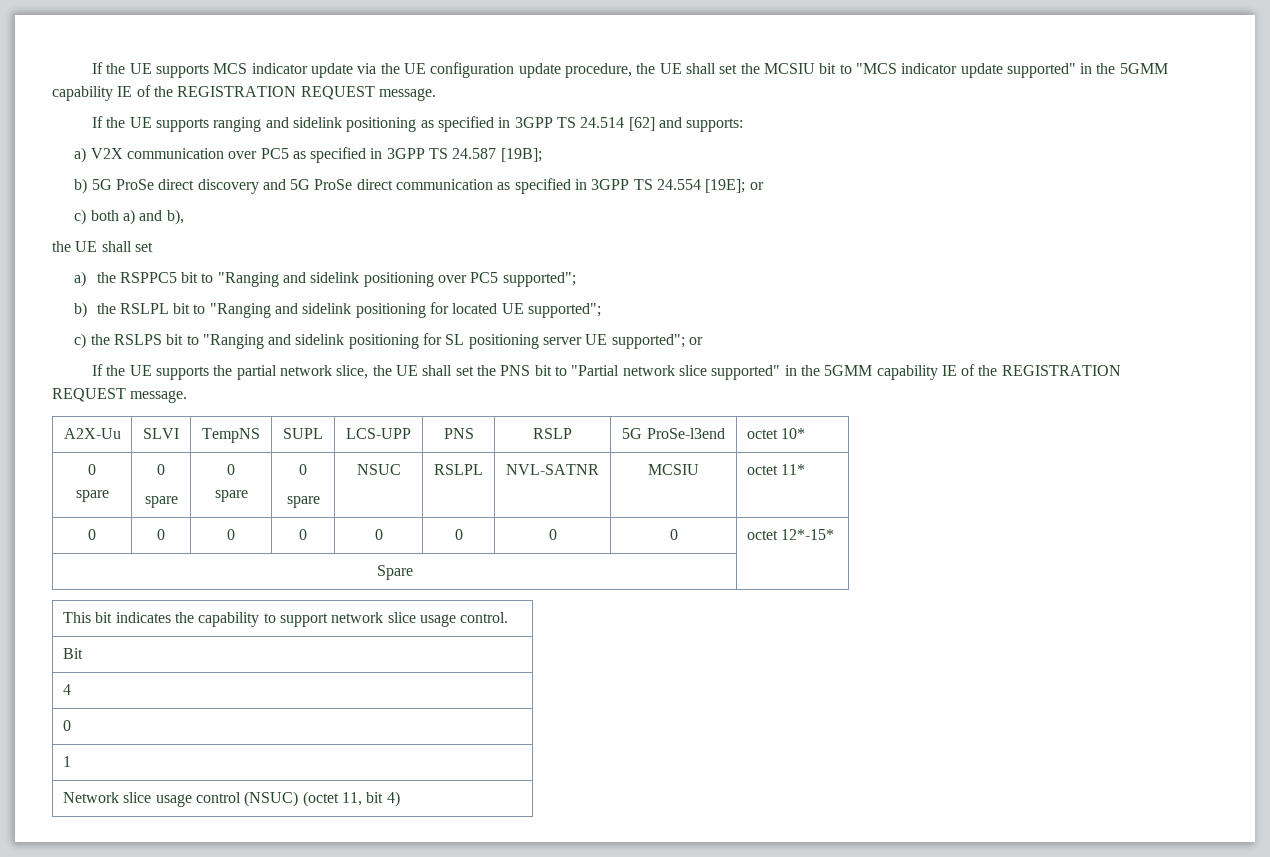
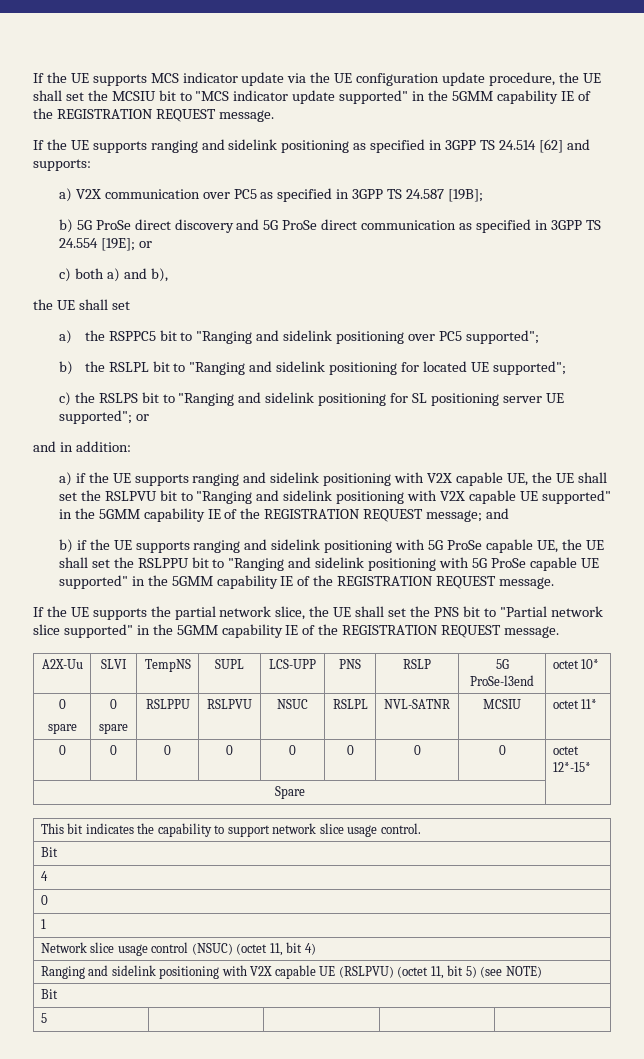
(704, 341) none -> [33,441,131,452] [58,472,607,486] [58,490,611,504] [58,508,510,522] [58,539,604,553] [58,557,599,571] [58,575,555,589] // and in addition: // a) if the UE supports ranging and sidelink positioning with V2X capable UE, the UE shall set the RSLPVU bit to "Ranging and sidelink positioning with V2X capable UE supported" in the 5GMM capability IE of the REGISTRATION REQUEST message; and // b) if the UE supports ranging and sidelink positioning with 5G ProSe capable UE, the UE shall set the RSLPPU bit to "Ranging and sidelink positioning with 5G ProSe capable UE supported" in the 5GMM capability IE of the REGISTRATION REQUEST message.
[227,464,235,475] [214,490,248,502] [299,464,307,475] [286,496,320,508] 0 // spare | 0 // spare -> [145,699,190,709] [207,699,252,709] RSLPPU | RSLPVU
(400, 799) none -> [40,965,542,979] [40,989,58,999] [40,1013,47,1023] // Ranging and sidelink positioning with V2X capable UE (RSLPVU) (octet 11, bit 5) (see NOTE) // Bit // 5 | | | |

